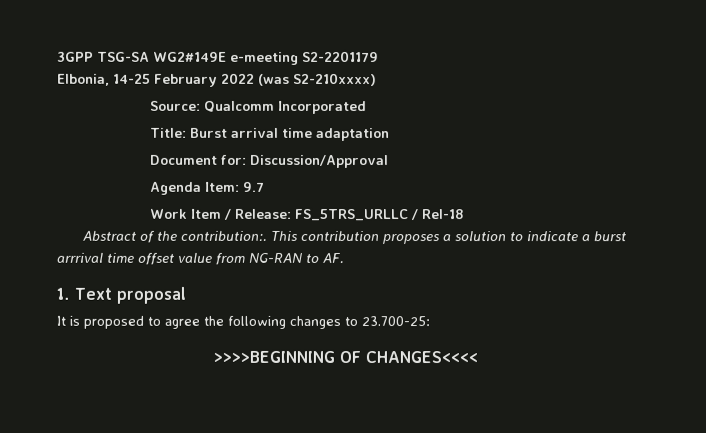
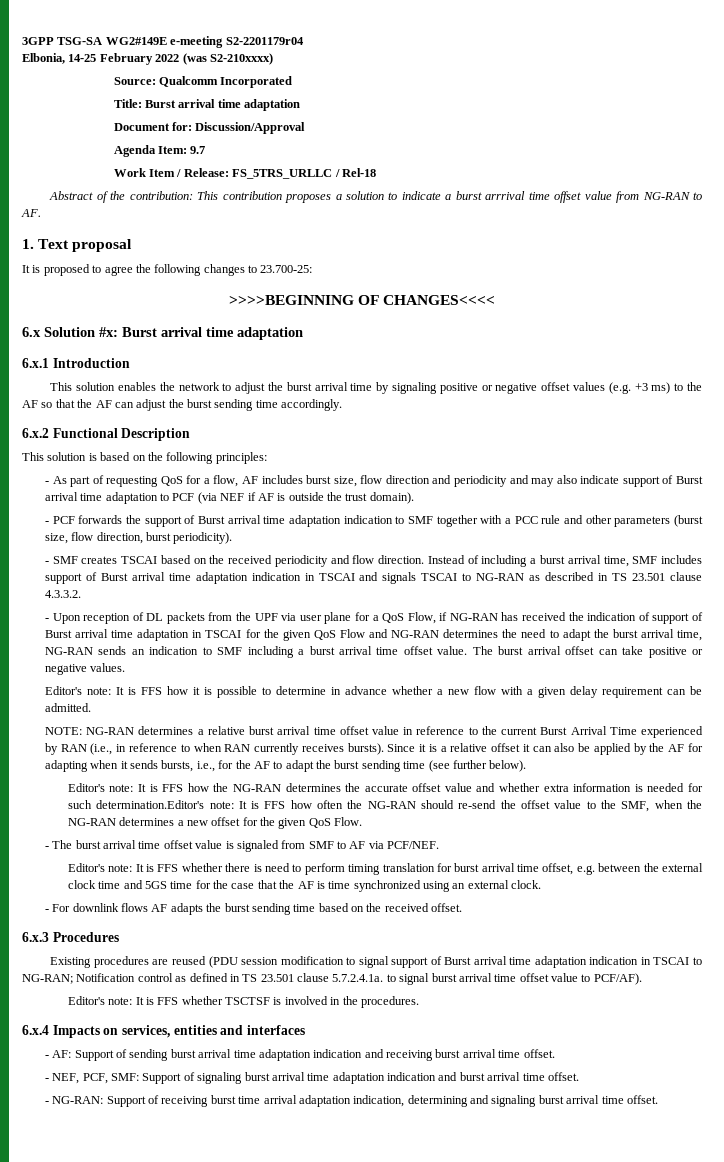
[302,50,379,63] S2-2201179 -> [225,37,304,45] S2-2201179r04
[179,230,267,242] contribution:. -> [129,191,193,200] contribution:
(478, 357) none -> [22,327,303,340] [22,358,130,368] [50,382,703,394] [22,399,343,411] [22,428,191,441] [22,452,267,464] [44,475,704,487] [44,492,414,504] [44,515,703,527] [44,532,233,544] [44,555,702,567] [44,572,702,584] [44,590,81,598] [44,612,703,624] [44,629,702,641] [44,646,703,658] [44,663,126,675] [44,686,702,698] [44,703,91,712] [44,726,703,738] [44,743,704,755] [44,760,527,772] [67,783,703,792] [67,800,702,812] [67,817,363,829] [44,840,440,852] [67,863,704,875] [67,880,542,892] [44,903,463,915] [22,932,119,942] [50,956,702,968] [22,973,642,985] [67,996,419,1008] [22,1025,305,1038] [44,1049,555,1061] [44,1072,579,1084] [44,1095,658,1107] // 6.x Solution #x: Burst arrival time adaptation // 6.x.1 Introduction // This solution enables the network to adjust the burst arrival time by signaling positive or negative offset values (e.g. +3 ms) to the AF so that the AF can adjust the burst sending time accordingly. // 6.x.2 Functional Description // This solution is based on the following principles: // - As part of requesting QoS for a flow, AF includes burst size, flow direction and periodicity and may also indicate support of Burst arrival time adaptation to PCF (via NEF if AF is outside the trust domain). // - PCF forwards the support of Burst arrival time adaptation indication to SMF together with a PCC rule and other parameters (burst size, flow direction, burst periodicity). // - SMF creates TSCAI based on the received periodicity and flow direction. Instead of including a burst arrival time, SMF includes support of Burst arrival time adaptation indication in TSCAI and signals TSCAI to NG-RAN as described in TS 23.501 clause 4.3.3.2. // - Upon reception of DL packets from the UPF via user plane for a QoS Flow, if NG-RAN has received the indication of support of Burst arrival time adaptation in TSCAI for the given QoS Flow and NG-RAN determines the need to adapt the burst arrival time, NG-RAN sends an indication to SMF including a burst arrival time offset value. The burst arrival offset can take positive or negative values. // Editor's note: It is FFS how it is possible to determine in advance whether a new flow with a given delay requirement can be admitted. // NOTE: NG-RAN determines a relative burst arrival time offset value in reference to the current Burst Arrival Time experienced by RAN (i.e., in reference to when RAN currently receives bursts). Since it is a relative offset it can also be applied by the AF for adapting when it sends bursts, i.e., for the AF to adapt the burst sending time (see further below). // Editor's note: It is FFS how the NG-RAN determines the accurate offset value and whether extra information is needed for such determination.Editor's note: It is FFS how often the NG-RAN should re-send the offset value to the SMF, when the NG-RAN determines a new offset for the given QoS Flow. // - The burst arrival time offset value is signaled from SMF to AF via PCF/NEF. // Editor's note: It is FFS whether there is need to perform timing translation for burst arrival time offset, e.g. between the external clock time and 5GS time for the case that the AF is time synchronized using an external clock. // - For downlink flows AF adapts the burst sending time based on the received offset. // 6.x.3 Procedures // Existing procedures are reused (PDU session modification to signal support of Burst arrival time adaptation indication in TSCAI to NG-RAN; Notification control as defined in TS 23.501 clause 5.7.2.4.1a. to signal burst arrival time offset value to PCF/AF). // Editor's note: It is FFS whether TSCTSF is involved in the procedures. // 6.x.4 Impacts on services, entities and interfaces // - AF: Support of sending burst arrival time adaptation indication and receiving burst arrival time offset. // - NEF, PCF, SMF: Support of signaling burst arrival time adaptation indication and burst arrival time offset. // - NG-RAN: Support of receiving burst time arrival adaptation indication, determining and signaling burst arrival time offset.

